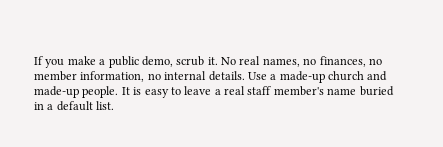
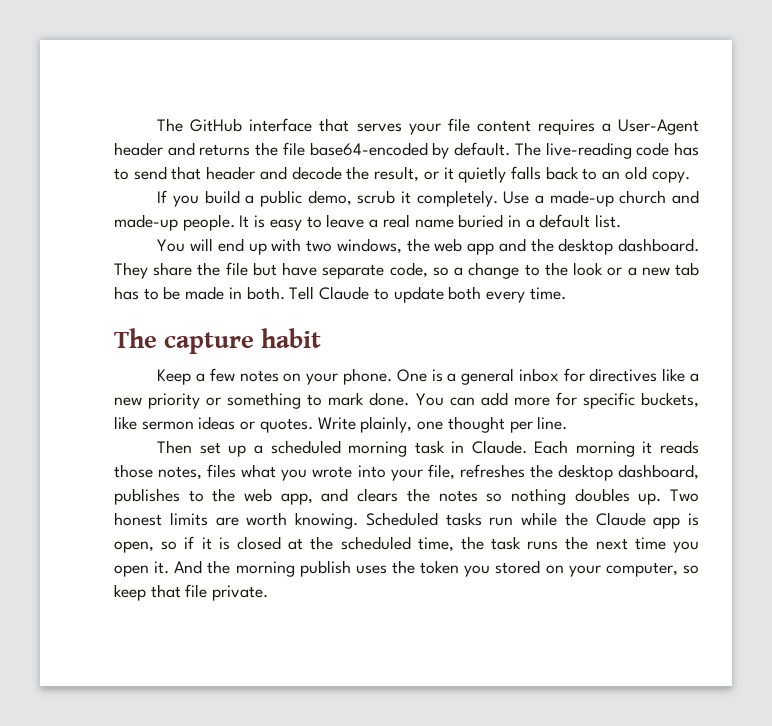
(34, 60) none -> [157,118,700,135] [114,142,700,159] [114,166,690,183] The GitHub interface that serves your file content requires a User-Agent header and returns the file base64-encoded by default. The live-reading code has to send that header and decode the result, or it quietly falls back to an old copy. //
[67,56,96,65] make -> [204,190,240,204] build
[207,56,382,67] [34,71,245,82] it. No real names, no finances, no member information, no internal details. -> [400,190,498,207] it completely.
[247,86,324,96] staff member's -> (410, 221) none
(115, 105) none -> [157,238,700,255] [114,262,700,279] [114,286,566,303] [114,328,322,354] [157,368,699,385] [114,392,700,409] [114,416,568,433] [157,440,699,457] [114,464,699,481] [114,488,699,505] [114,512,699,529] [114,536,699,553] [114,560,700,577] [114,584,269,601] // You will end up with two windows, the web app and the desktop dashboard. They share the file but have separate code, so a change to the look or a new tab has to be made in both. Tell Claude to update both every time. // The capture habit // Keep a few notes on your phone. One is a general inbox for directives like a new priority or something to mark done. You can add more for specific buckets, like sermon ideas or quotes. Write plainly, one thought per line. // Then set up a scheduled morning task in Claude. Each morning it reads those notes, files what you wrote into your file, refreshes the desktop dashboard, publishes to the web app, and clears the notes so nothing doubles up. Two honest limits are worth knowing. Scheduled tasks run while the Claude app is open, so if it is closed at the scheduled time, the task runs the next time you open it. And the morning publish uses the token you stored on your computer, so keep that file private.

